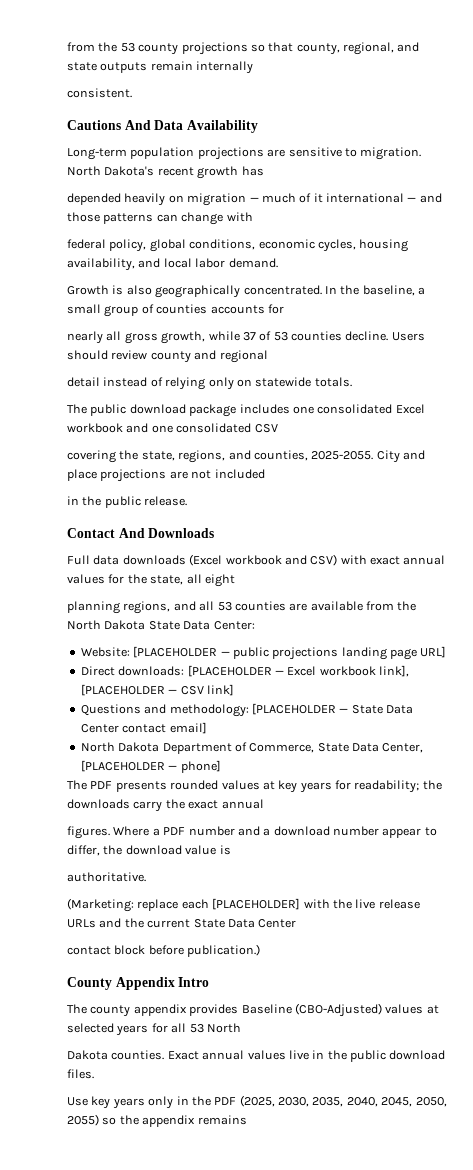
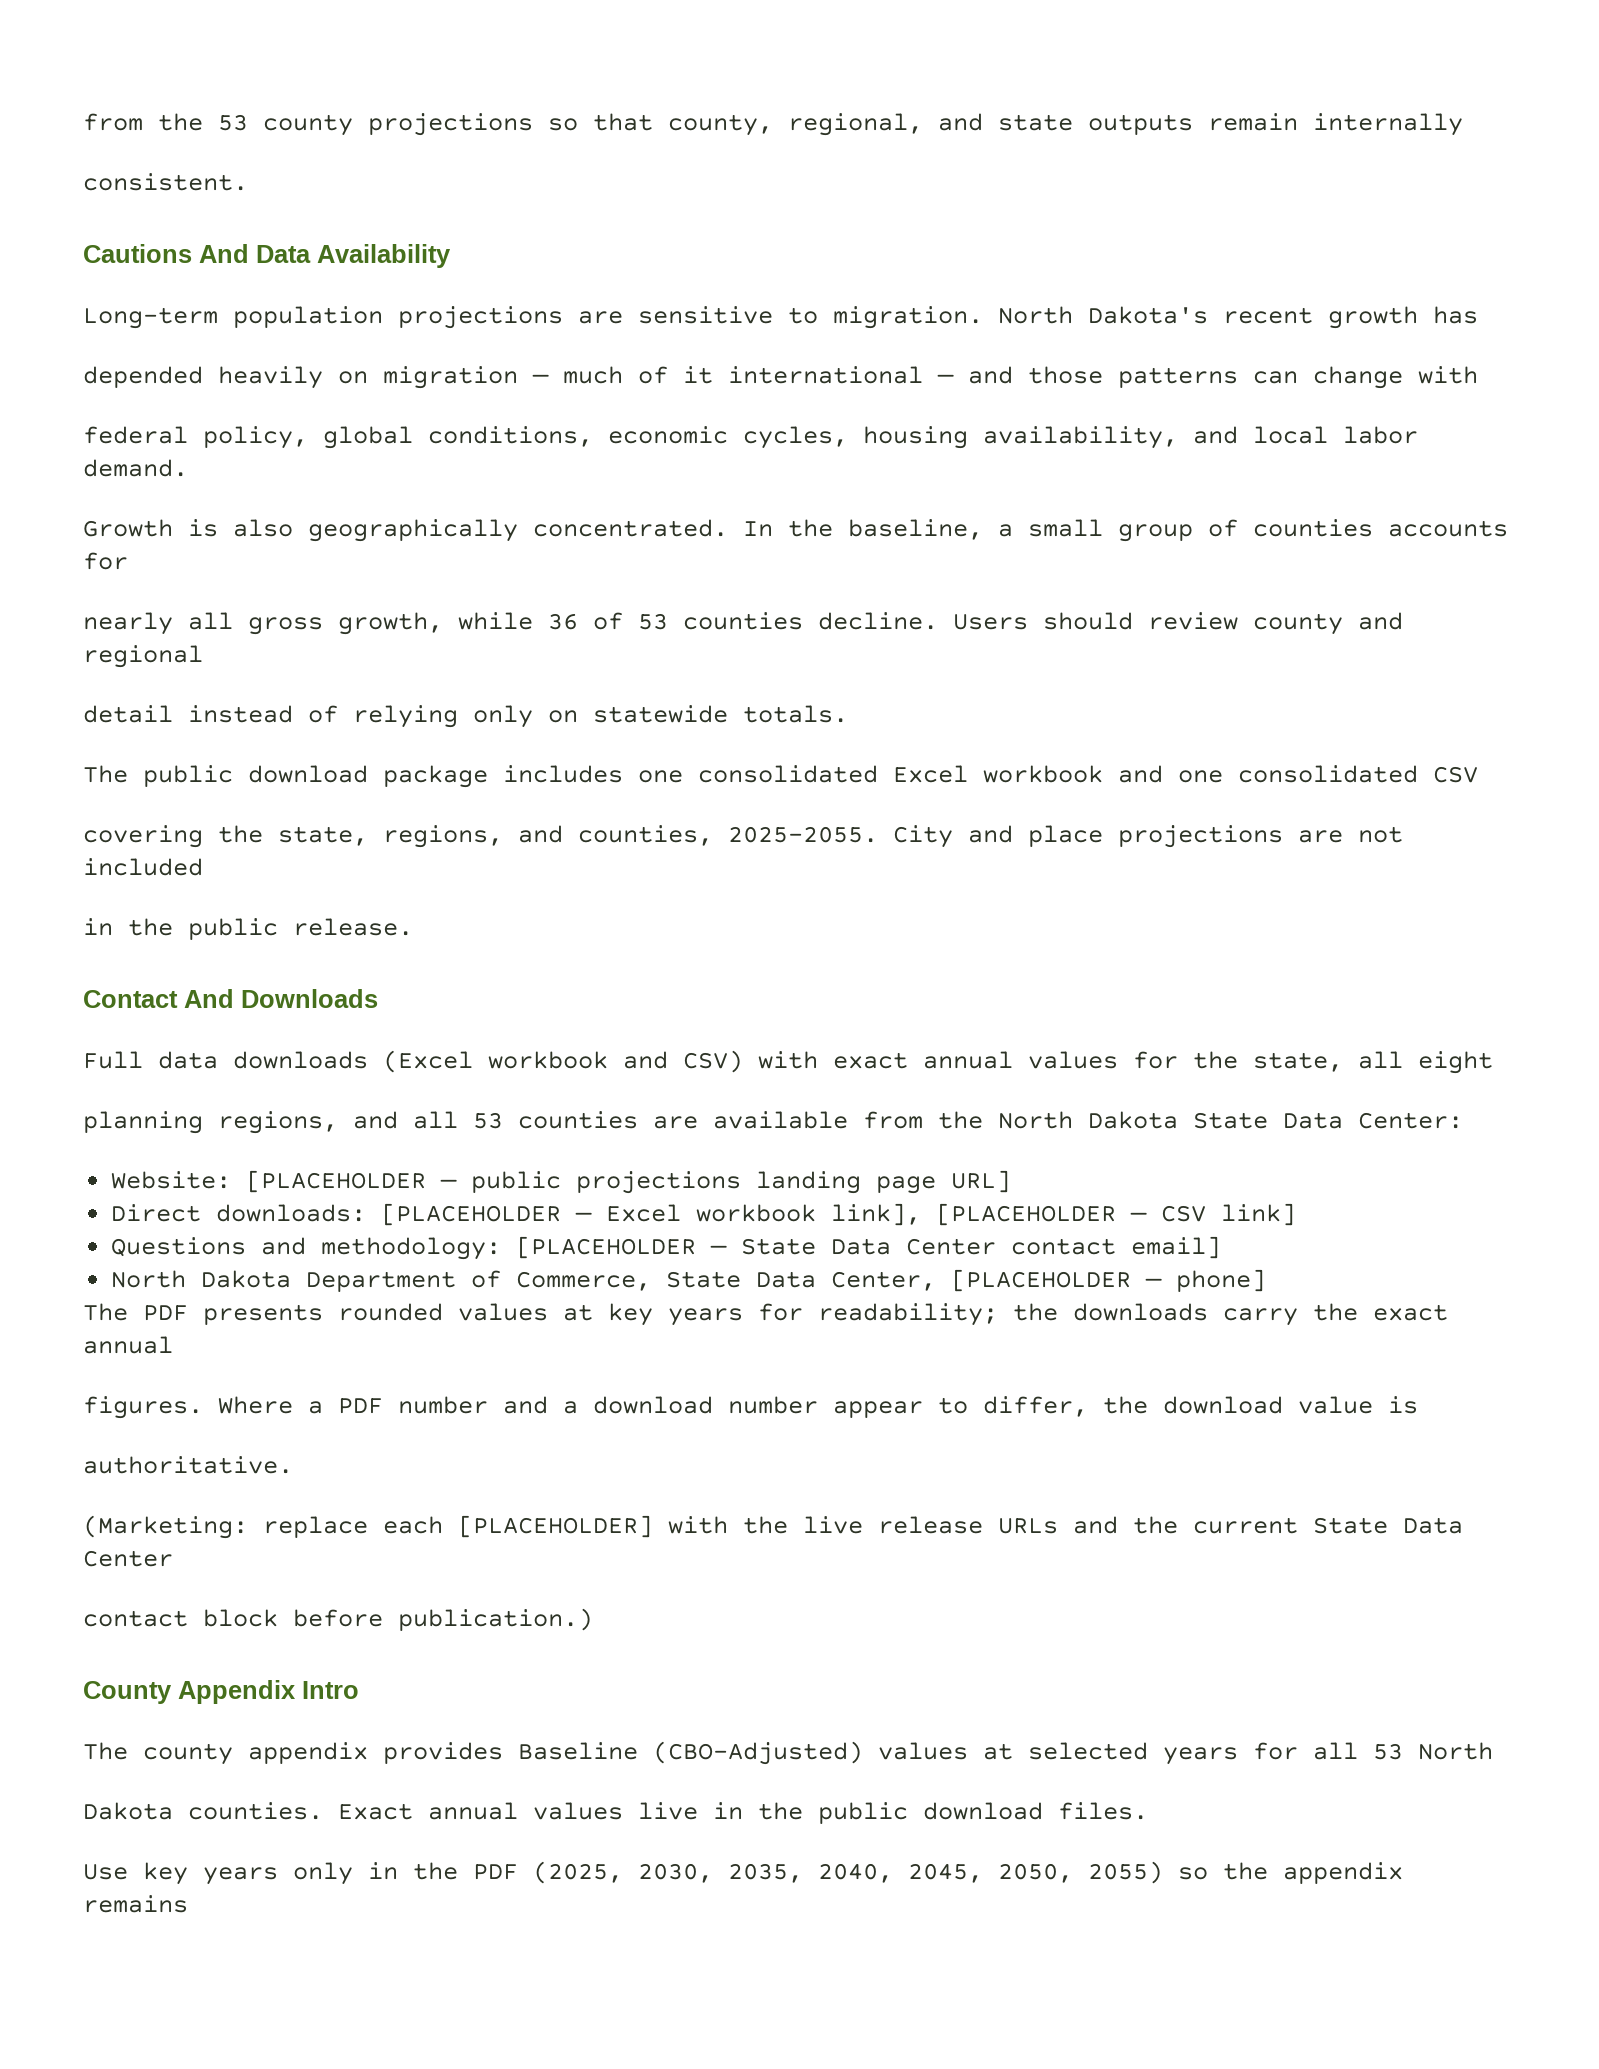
[242,332,256,341] 37 -> [548,613,578,630] 36

